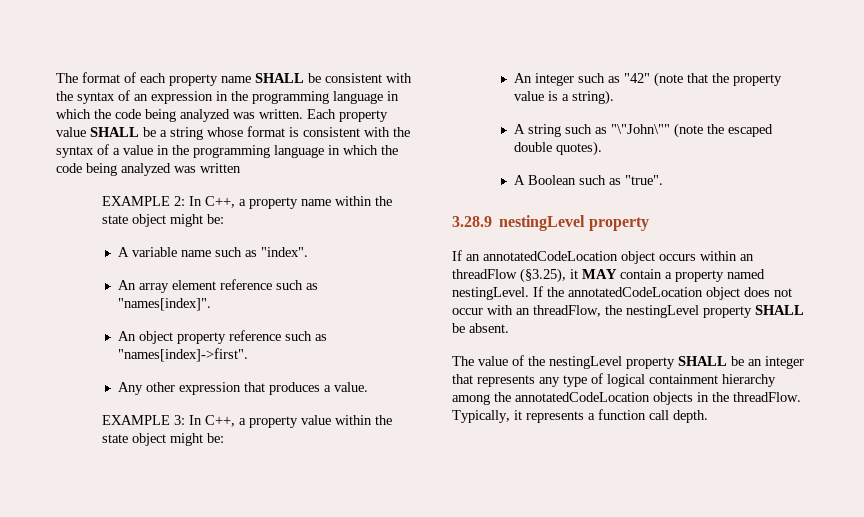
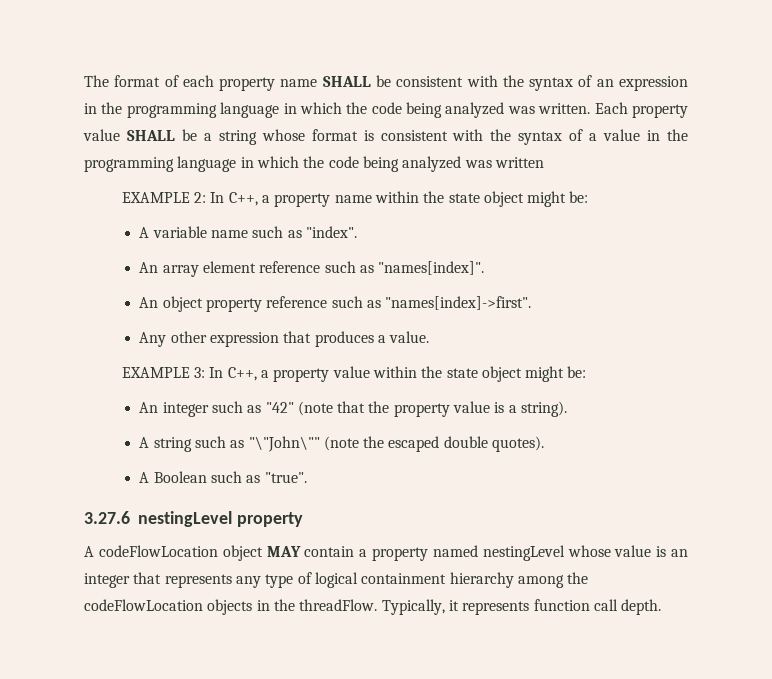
[452,216,492,227] 3.28.9 -> [84,511,130,524] 3.27.6
[452,250,754,264] [452,268,578,283] If an annotatedCodeLocation object occurs within an threadFlow (§3.25), it -> [84,545,263,561] A codeFlowLocation object
[452,286,792,300] [452,305,804,318] [452,323,509,333] [452,355,744,369] nestingLevel. If the annotatedCodeLocation object does not occur with an threadFlow, the nestingLevel property SHALL be absent. // The value of the nestingLevel property SHALL be -> [482,545,667,561] nestingLevel whose value is
[515,392,650,402] annotatedCodeLocation -> [84,599,203,611] codeFlowLocation
[588,413,595,420] a -> (530, 608) none

